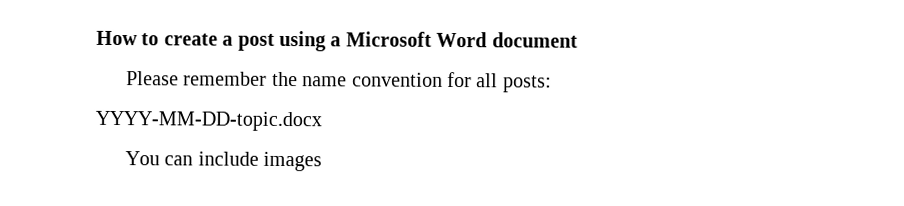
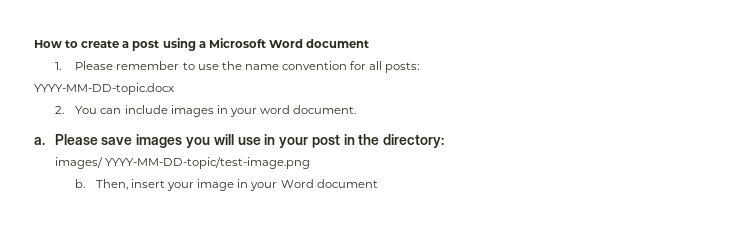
(578, 40) none -> [54,62,61,70] 1.
(268, 78) none -> [182,62,219,70] to use
(322, 121) none -> [54,106,64,114] 2.
(323, 161) none -> [216,105,357,117] [34,134,445,148] [54,157,310,169] [75,179,378,191] in your word document. // a. Please save images you will use in your post in the directory: // images/ YYYY-MM-DD-topic/test-image.png // b. Then, insert your image in your Word document

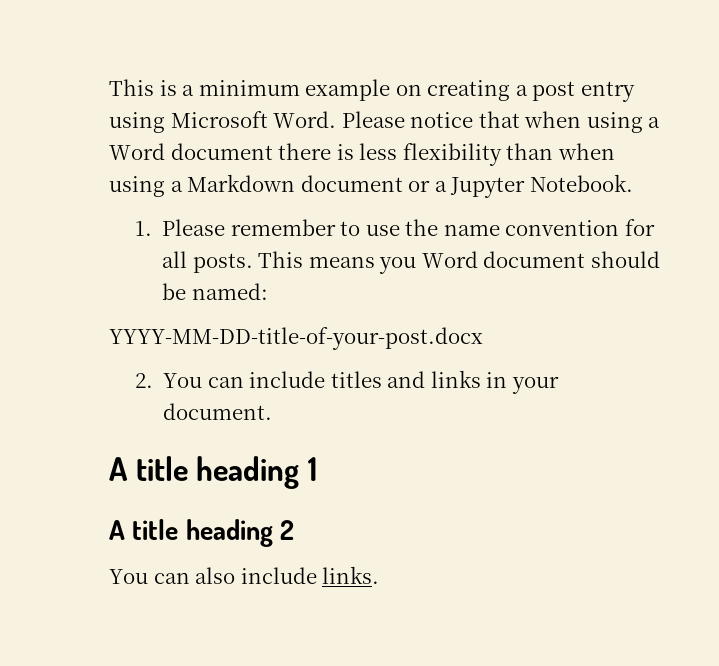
[34,38,369,51] How to create a post using a Microsoft Word document -> [109,79,635,102] [109,111,661,133] [109,143,615,166] [109,174,633,198] This is a minimum example on creating a post entry using Microsoft Word. Please notice that when using a Word document there is less flexibility than when using a Markdown document or a Jupyter Notebook.
[385,62,420,73] [34,83,174,95] posts: // YYYY-MM-DD-topic.docx -> [192,251,660,274] [162,283,268,300] [109,327,483,350] posts. This means you Word document should be named: // YYYY-MM-DD-title-of-your-post.docx
[170,105,290,117] images in your word -> [330,370,559,394] titles and links in your
[34,134,445,148] [54,157,310,169] [75,179,378,191] a. Please save images you will use in your post in the directory: // images/ YYYY-MM-DD-topic/test-image.png // b. Then, insert your image in your Word document -> [109,456,317,489] [109,519,295,547] [109,566,380,584] A title heading 1 // A title heading 2 // You can also include links.

